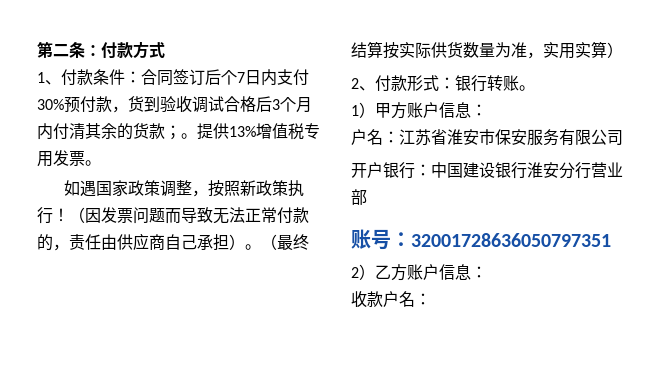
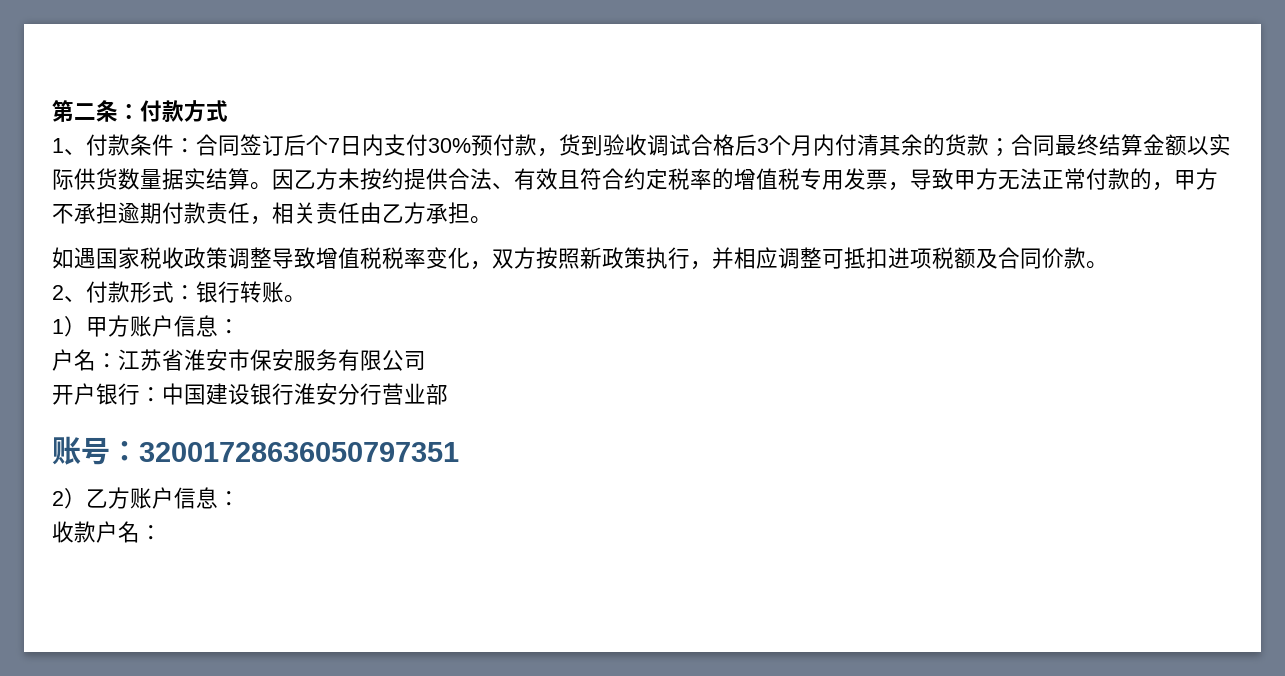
[181,123,320,140] [37,150,101,167] [64,180,305,197] [37,207,309,224] [37,233,309,251] [351,41,623,59] 。提供13%增值税专用发票。 // 如遇国家政策调整，按照新政策执行！（因发票问题而导致无法正常付款的，责任由供应商自己承担）。（最终结算按实际供货数量为准，实用实算） -> [1011,134,1231,156] [52,168,1218,191] [52,202,492,225] [52,247,1108,270] 合同最终结算金额以实际供货数量据实结算。因乙方未按约提供合法、有效且符合约定税率的增值税专用发票，导致甲方无法正常付款的，甲方不承担逾期付款责任，相关责任由乙方承担。 // 如遇国家税收政策调整导致增值税税率变化，双方按照新政策执行，并相应调整可抵扣进项税额及合同价款。

